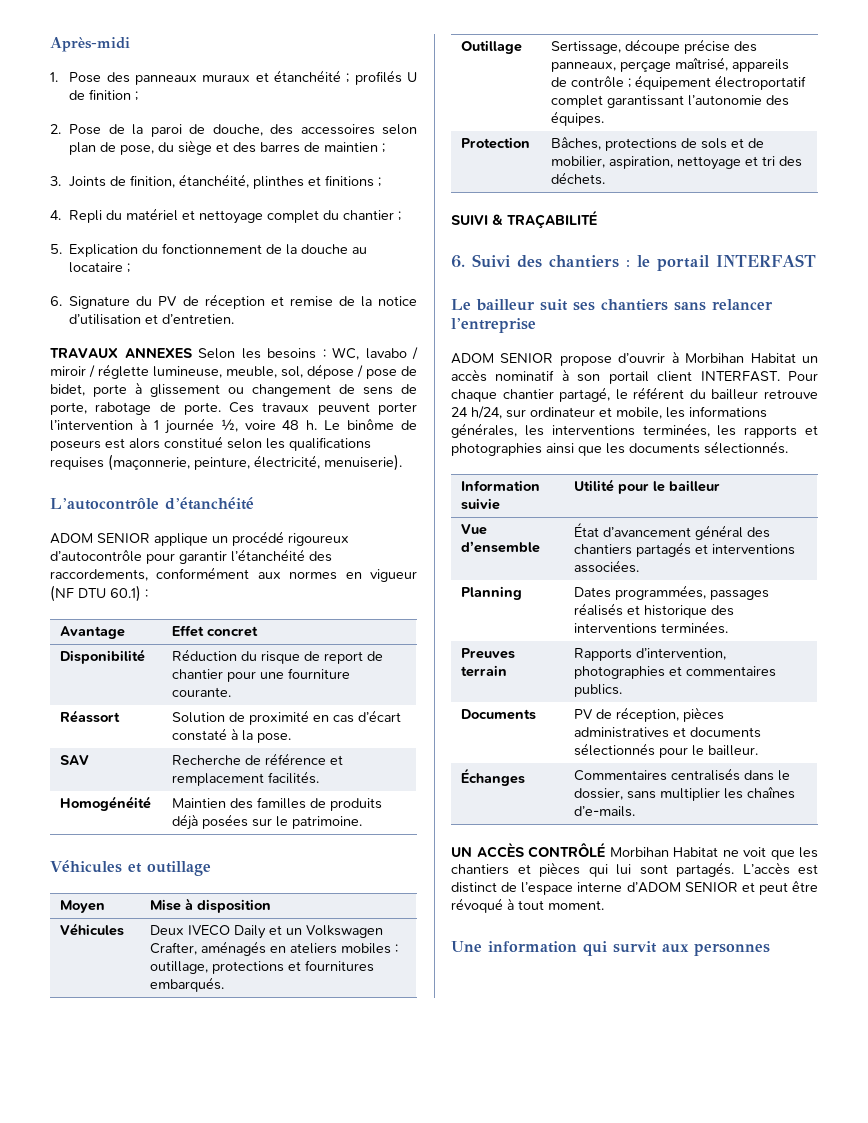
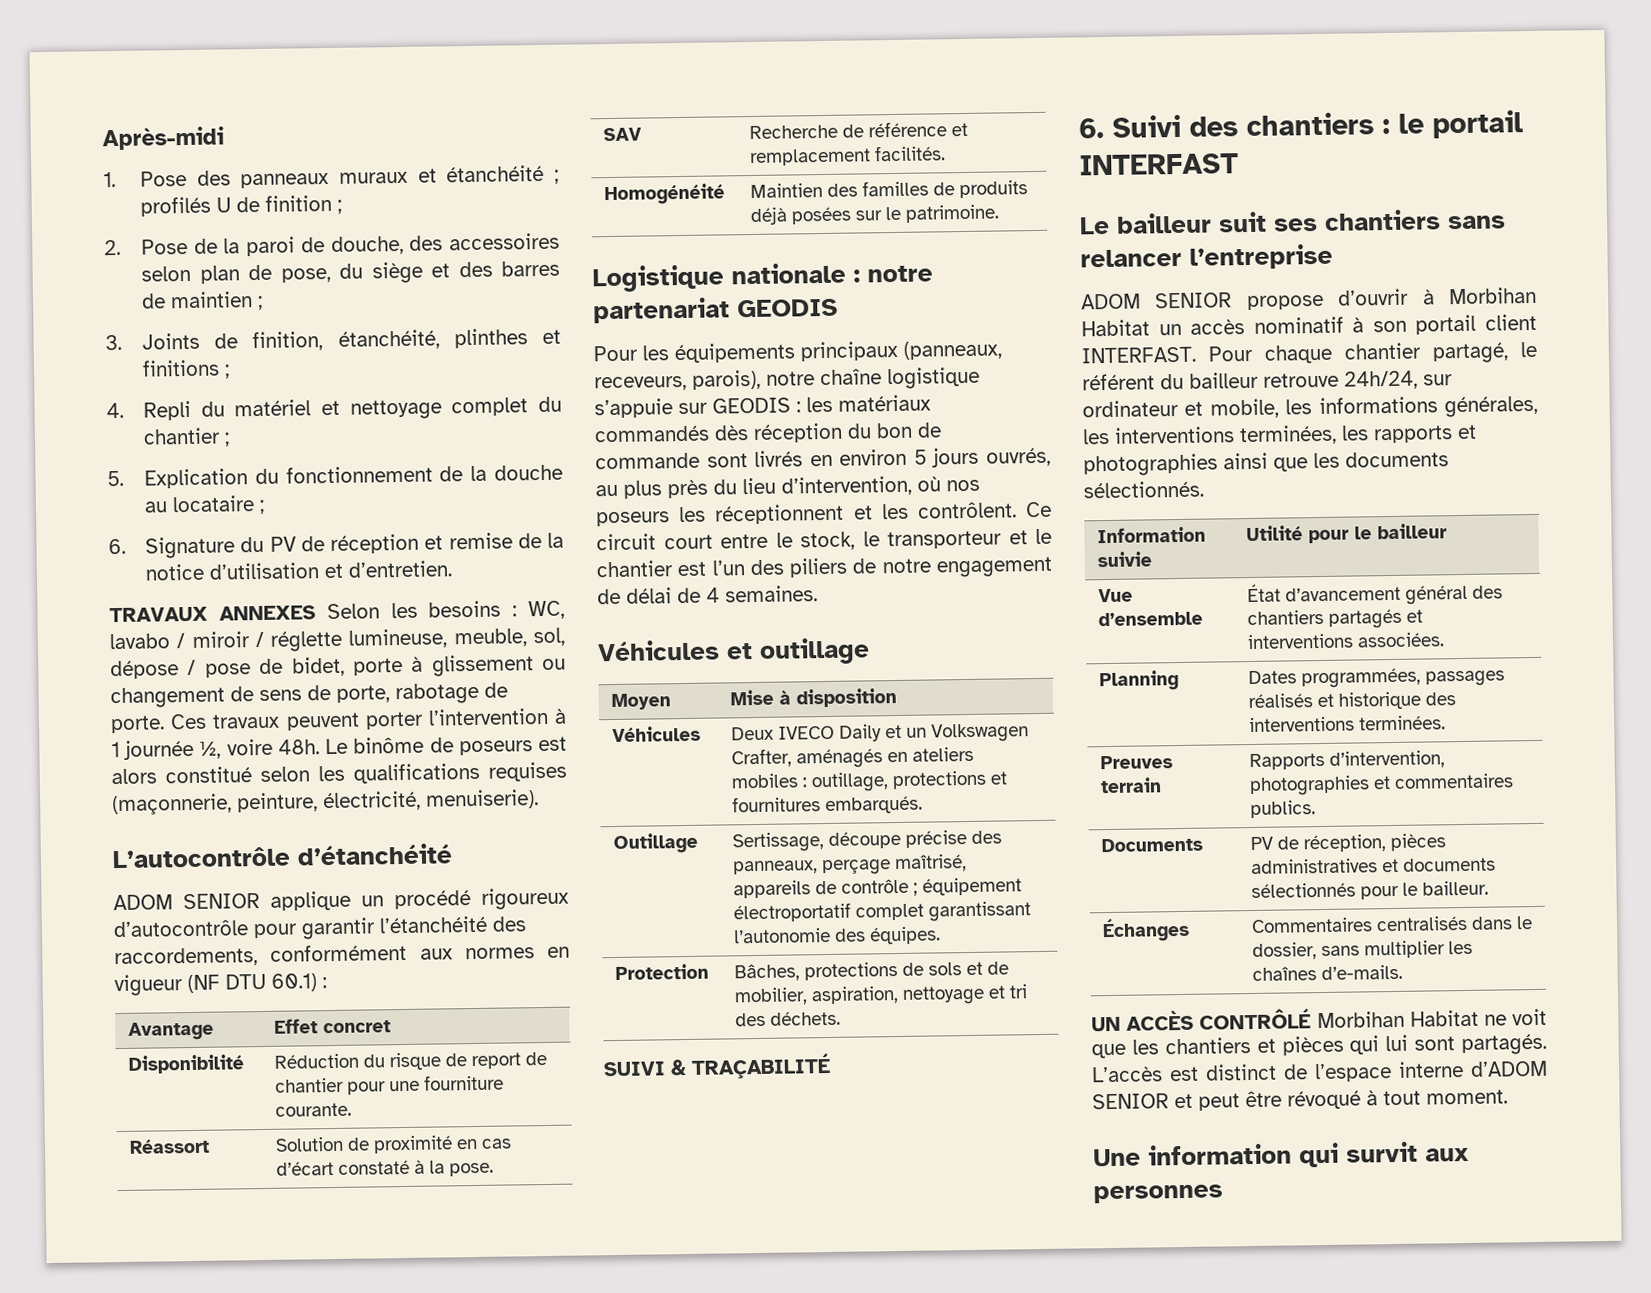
[282,420,318,430] 48 h. -> [277,739,320,755] 48h.
(363, 822) none -> [592,262,933,293] [593,297,838,324] [593,340,1002,364] [594,366,980,392] [594,394,931,419] [594,422,942,443] [595,447,1051,470] [595,475,980,499] [596,501,1052,527] [596,528,1052,551] [596,556,1053,578] [597,585,818,605] // Logistique nationale : notre partenariat GEODIS // Pour les équipements principaux (panneaux, receveurs, parois), notre chaîne logistique s’appuie sur GEODIS : les matériaux commandés dès réception du bon de commande sont livrés en environ 5 jours ouvrés, au plus près du lieu d’intervention, où nos poseurs les réceptionnent et les contrôlent. Ce circuit court entre le stock, le transporteur et le chantier est l’un des piliers de notre engagement de délai de 4 semaines.
[451,406,502,419] 24 h/24, -> [1344,370,1418,390] 24h/24,

